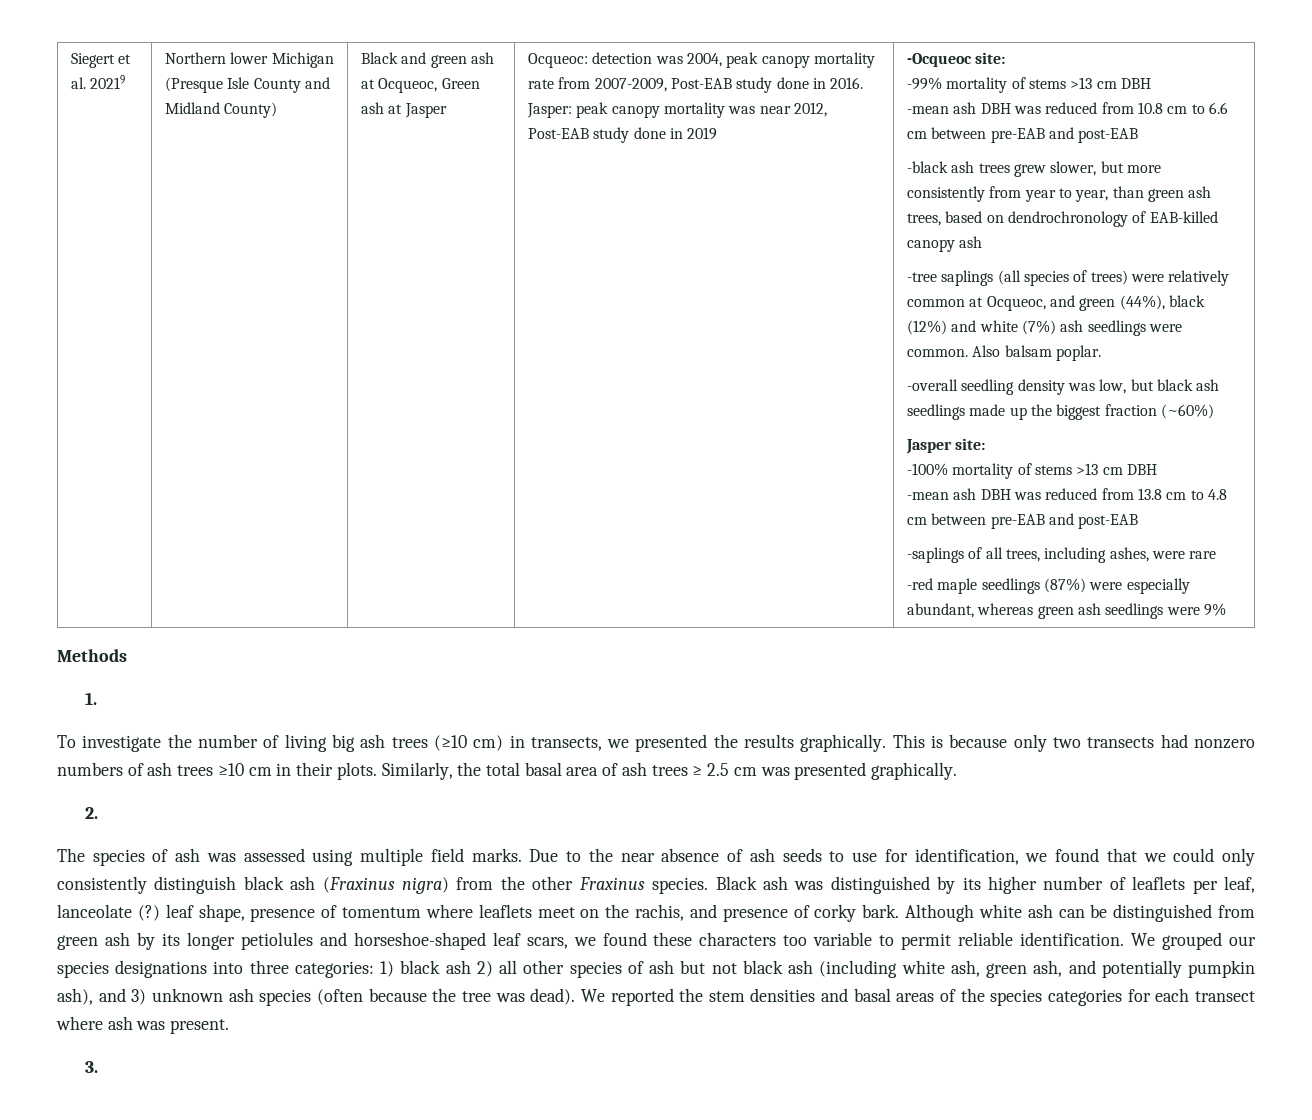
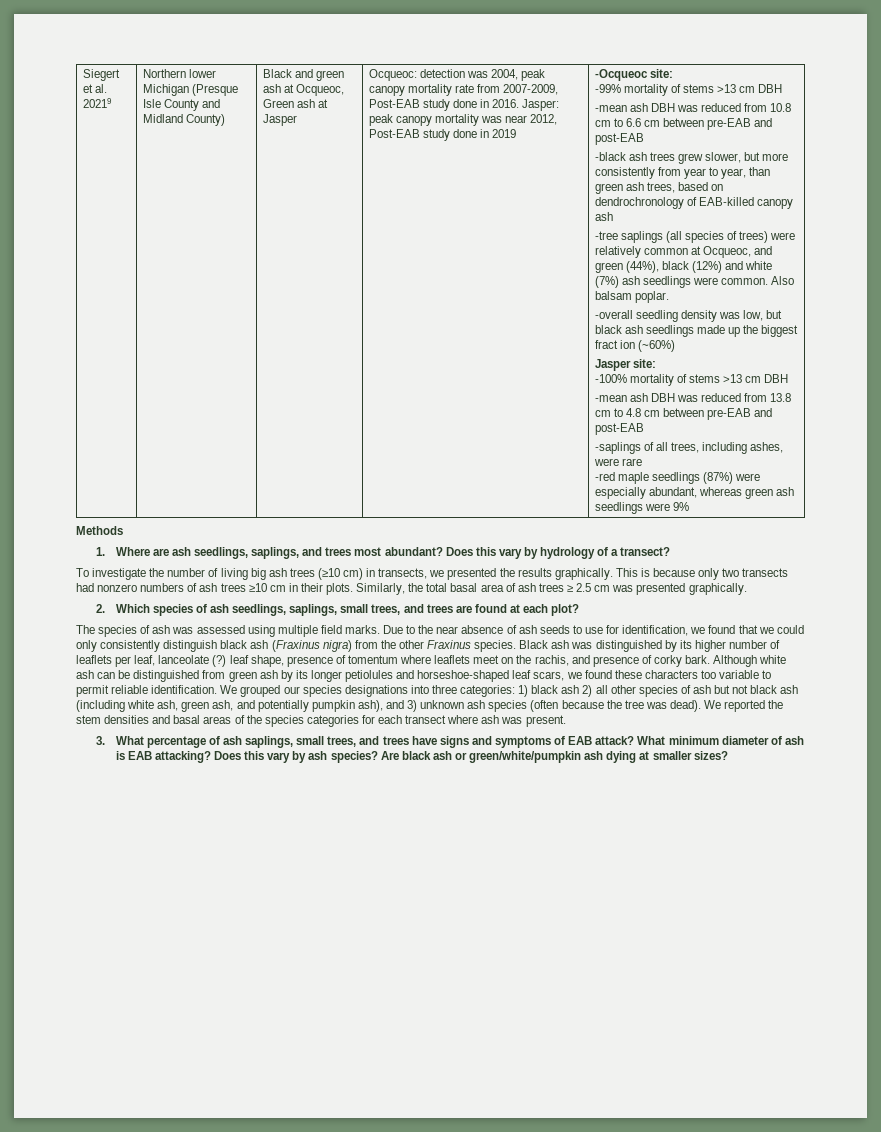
[1104,404,1157,416] fraction -> [594,340,635,349] fract ion
(97, 698) none -> [115,547,671,559] Where are ash seedlings, saplings, and trees most abundant? Does this vary by hydrology of a transect?
(98, 813) none -> [115,604,580,616] Which species of ash seedlings, saplings, small trees, and trees are found at each plot?
(98, 1067) none -> [115,736,804,748] [115,751,728,763] What percentage of ash saplings, small trees, and trees have signs and symptoms of EAB attack? What minimum diameter of ash is EAB attacking? Does this vary by ash species? Are black ash or green/white/pumpkin ash dying at smaller sizes?

